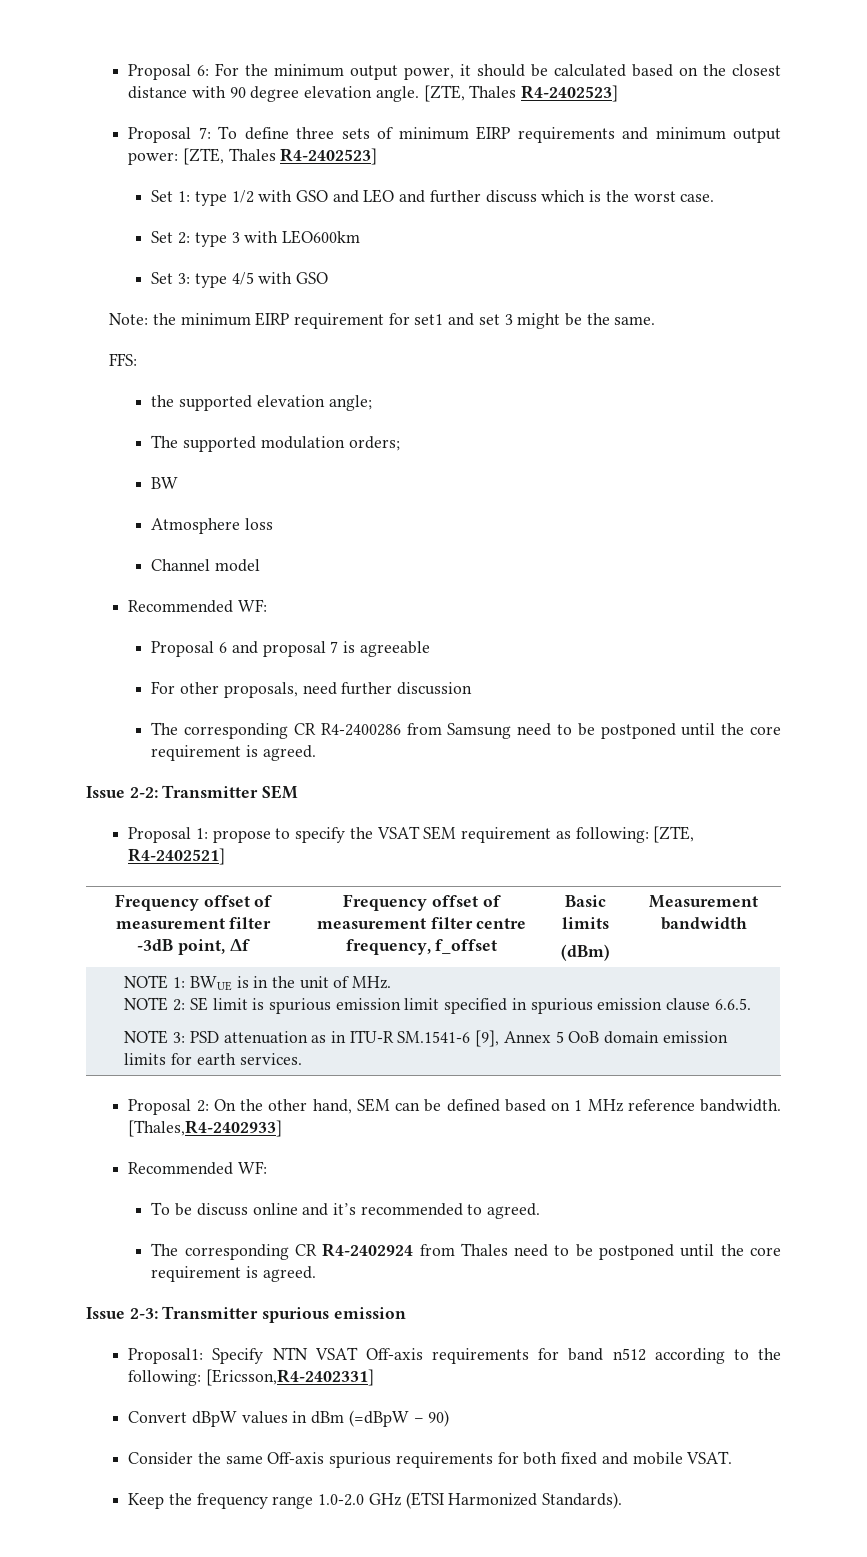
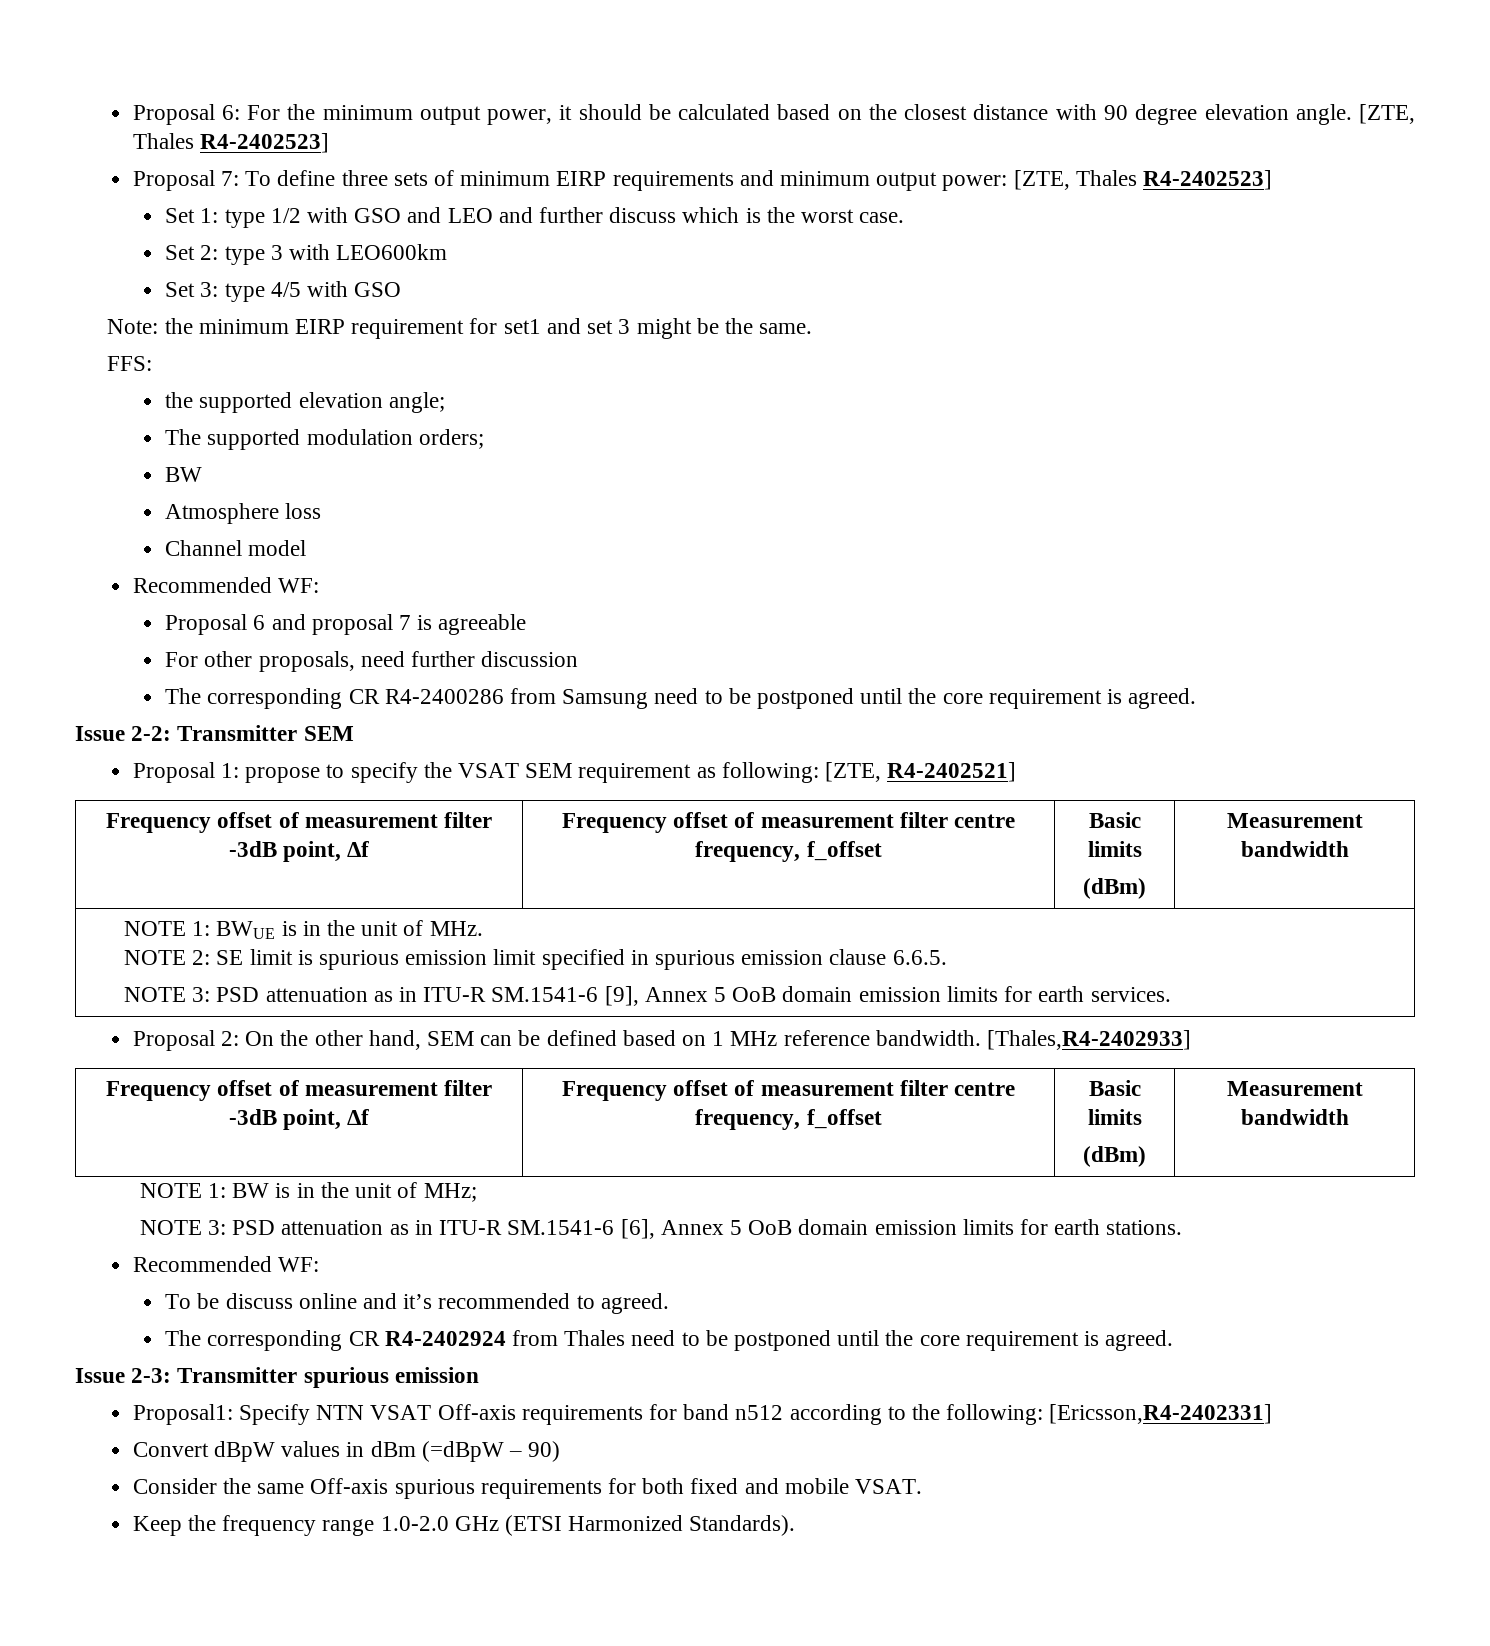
(283, 1128) none -> [106,1080,492,1101] [228,1109,370,1130] [561,1080,1016,1101] [695,1109,882,1130] [1088,1080,1141,1096] [1087,1109,1142,1125] [1083,1146,1146,1167] [1226,1081,1363,1096] [1240,1109,1349,1125] [139,1182,477,1202] [139,1219,1183,1239] // Frequency offset of measurement filter -3dB point, Δf | Frequency offset of measurement filter centre frequency, f_offset | Basic limits // (dBm) | Measurement bandwidth // NOTE 1: BW is in the unit of MHz; // NOTE 3: PSD attenuation as in ITU-R SM.1541-6 [6], Annex 5 OoB domain emission limits for earth stations.

